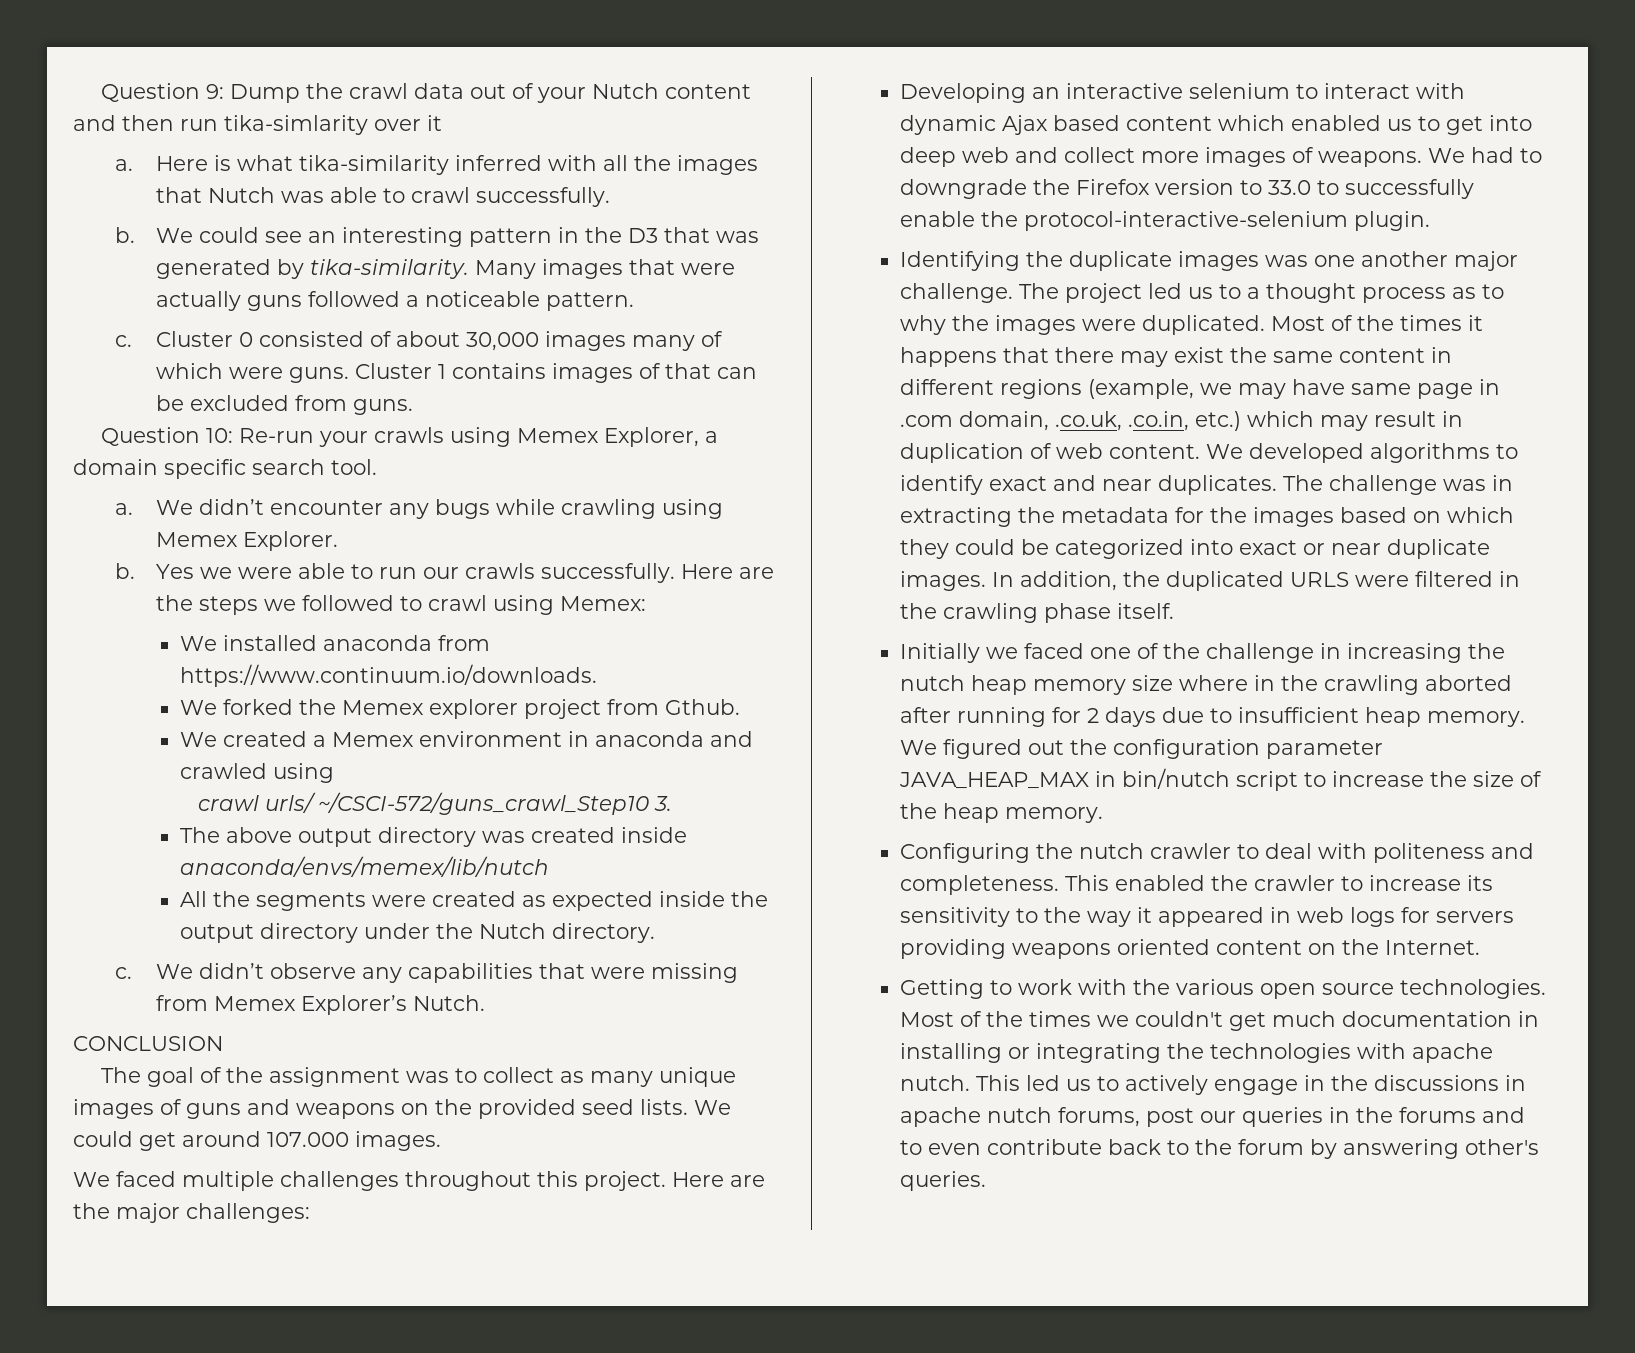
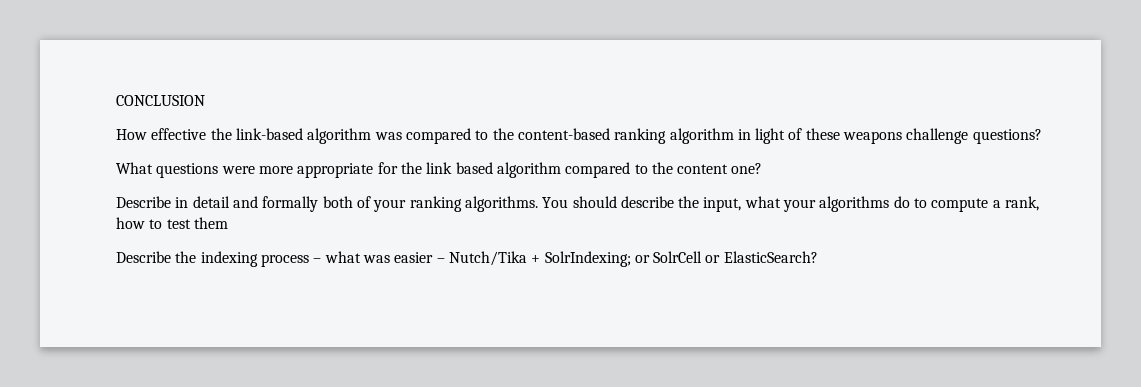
[101,83,752,103] [73,115,442,135] [114,155,759,175] [156,187,611,207] [114,227,760,247] [156,259,736,279] [156,291,635,311] [114,331,724,351] [156,363,758,383] [156,395,414,415] [101,427,719,447] [73,459,377,479] [114,499,724,519] [156,531,339,551] [114,563,775,583] [156,595,647,615] [179,635,490,651] [179,664,597,687] [179,699,740,719] [179,731,753,747] [179,763,334,783] [197,792,672,815] [179,827,687,847] [179,856,549,877] [179,891,768,911] [179,923,655,943] [114,963,739,983] [156,995,486,1015] [73,1036,223,1051] [101,1067,737,1087] [73,1099,731,1119] [73,1131,441,1151] [73,1171,765,1191] [73,1203,310,1223] [900,83,1466,103] [900,115,1533,135] [900,147,1543,167] [900,179,1475,199] [900,211,1431,231] [900,251,1519,271] [900,283,1505,303] [900,315,1484,335] [900,347,1453,367] [900,379,1501,399] [900,411,1464,431] [900,443,1519,463] [900,475,1514,495] [900,507,1515,527] [900,539,1491,559] [900,571,1521,591] [900,603,1175,623] [900,643,1506,663] [900,675,1513,695] [900,707,1526,727] [900,739,1384,759] [899,768,1543,791] [900,803,1104,823] [900,843,1535,863] [900,875,1494,895] [900,907,1515,927] [900,939,1481,959] [900,979,1547,999] [900,1011,1540,1031] [900,1043,1494,1063] [900,1075,1527,1095] [900,1107,1526,1127] [900,1139,1540,1159] [900,1171,987,1191] Question 9: Dump the crawl data out of your Nutch content and then run tika-simlarity over it // a. Here is what tika-similarity inferred with all the images that Nutch was able to crawl successfully. // b. We could see an interesting pattern in the D3 that was generated by tika-similarity. Many images that were actually guns followed a noticeable pattern. // c. Cluster 0 consisted of about 30,000 images many of which were guns. Cluster 1 contains images of that can be excluded from guns. // Question 10: Re-run your crawls using Memex Explorer, a domain specific search tool. // a. We didn’t encounter any bugs while crawling using Memex Explorer. // b. Yes we were able to run our crawls successfully. Here are the steps we followed to crawl using Memex: // We installed anaconda from https://www.continuum.io/downloads. // We forked the Memex explorer project from Gthub. // We created a Memex environment in anaconda and crawled using // crawl urls/ ~/CSCI-572/guns_crawl_Step10 3. // The above output directory was created inside anaconda/envs/memex/lib/nutch // All the segments were created as expected inside the output directory under the Nutch directory. // c. We didn’t observe any capabilities that were missing from Memex Explorer’s Nutch. // CONCLUSION // The goal of the assignment was to collect as many unique images of guns and weapons on the provided seed lists. We could get around 107.000 images. // We faced multiple challenges throughout this project. Here are the major challenges: // Developing an interactive selenium to interact with dynamic Ajax based content which enabled us to get into deep web and collect more images of weapons. We had to downgrade the Firefox version to 33.0 to successfully enable the protocol-interactive-selenium plugin. // Identifying the duplicate images was one another major challenge. The project led us to a thought process as to why the images were duplicated. Most of the times it happens that there may exist the same content in different regions (example, we may have same page in .com domain, .co.uk, .co.in, etc.) which may result in duplication of web content. We developed algorithms to identify exact and near duplicates. The challenge was in extracting the metadata for the images based on which they could be categorized into exact or near duplicate images. In addition, the duplicated URLS were filtered in the crawling phase itself. // Initially we faced one of the challenge in increasing the nutch heap memory size where in the crawling aborted after running for 2 days due to insufficient heap memory. We figured out the configuration parameter JAVA_HEAP_MAX in bin/nutch script to increase the size of the heap memory. // Configuring the nutch crawler to deal with politeness and completeness. This enabled the crawler to increase its sensitivity to the way it appeared in web logs for servers providing weapons oriented content on the Internet. // Getting to work with the various open source technologies. Most of the times we couldn't get much documentation in installing or integrating the technologies with apache nutch. This led us to actively engage in the discussions in apache nutch forums, post our queries in the forums and to even contribute back to the forum by answering other's queries. -> [116,95,205,106] [116,128,1042,144] [116,162,763,178] [116,196,1040,212] [116,217,228,229] [116,251,818,267] CONCLUSION // How effective the link-based algorithm was compared to the content-based ranking algorithm in light of these weapons challenge questions? // What questions were more appropriate for the link based algorithm compared to the content one? // Describe in detail and formally both of your ranking algorithms. You should describe the input, what your algorithms do to compute a rank, how to test them // Describe the indexing process – what was easier – Nutch/Tika + SolrIndexing; or SolrCell or ElasticSearch?

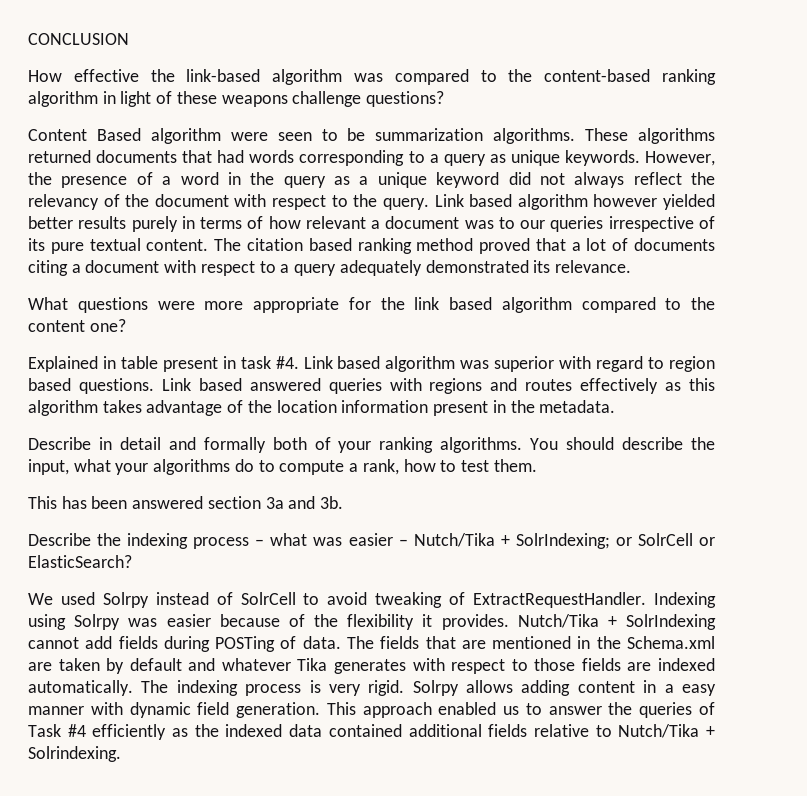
(1042, 136) none -> [28,128,715,144] [28,150,715,166] [28,172,715,188] [28,194,716,210] [28,216,715,232] [28,238,716,254] [28,260,631,276] // Content Based algorithm were seen to be summarization algorithms. These algorithms returned documents that had words corresponding to a query as unique keywords. However, the presence of a word in the query as a unique keyword did not always reflect the relevancy of the document with respect to the query. Link based algorithm however yielded better results purely in terms of how relevant a document was to our queries irrespective of its pure textual content. The citation based ranking method proved that a lot of documents citing a document with respect to a query adequately demonstrated its relevance.
(763, 168) none -> [28,356,715,372] [28,378,715,394] [28,400,616,416] // Explained in table present in task #4. Link based algorithm was superior with regard to region based questions. Link based answered queries with regions and routes effectively as this algorithm takes advantage of the location information present in the metadata.
[193,217,228,229] them -> [493,459,537,472] [28,496,344,509] them. // This has been answered section 3a and 3b.
(818, 257) none -> [28,592,717,608] [28,614,716,630] [28,636,716,652] [28,658,715,674] [28,680,717,696] [28,702,715,718] [28,724,716,740] [28,746,121,762] // We used Solrpy instead of SolrCell to avoid tweaking of ExtractRequestHandler. Indexing using Solrpy was easier because of the flexibility it provides. Nutch/Tika + SolrIndexing cannot add fields during POSTing of data. The fields that are mentioned in the Schema.xml are taken by default and whatever Tika generates with respect to those fields are indexed automatically. The indexing process is very rigid. Solrpy allows adding content in a easy manner with dynamic field generation. This approach enabled us to answer the queries of Task #4 efficiently as the indexed data contained additional fields relative to Nutch/Tika + Solrindexing.

